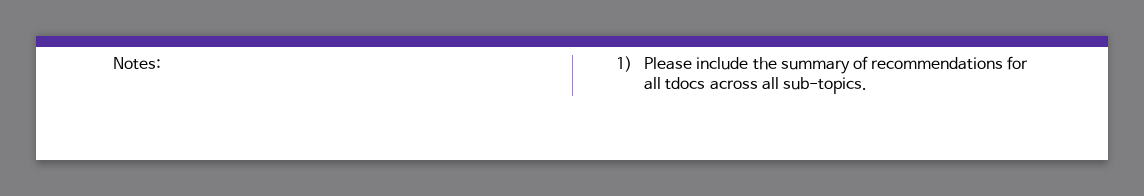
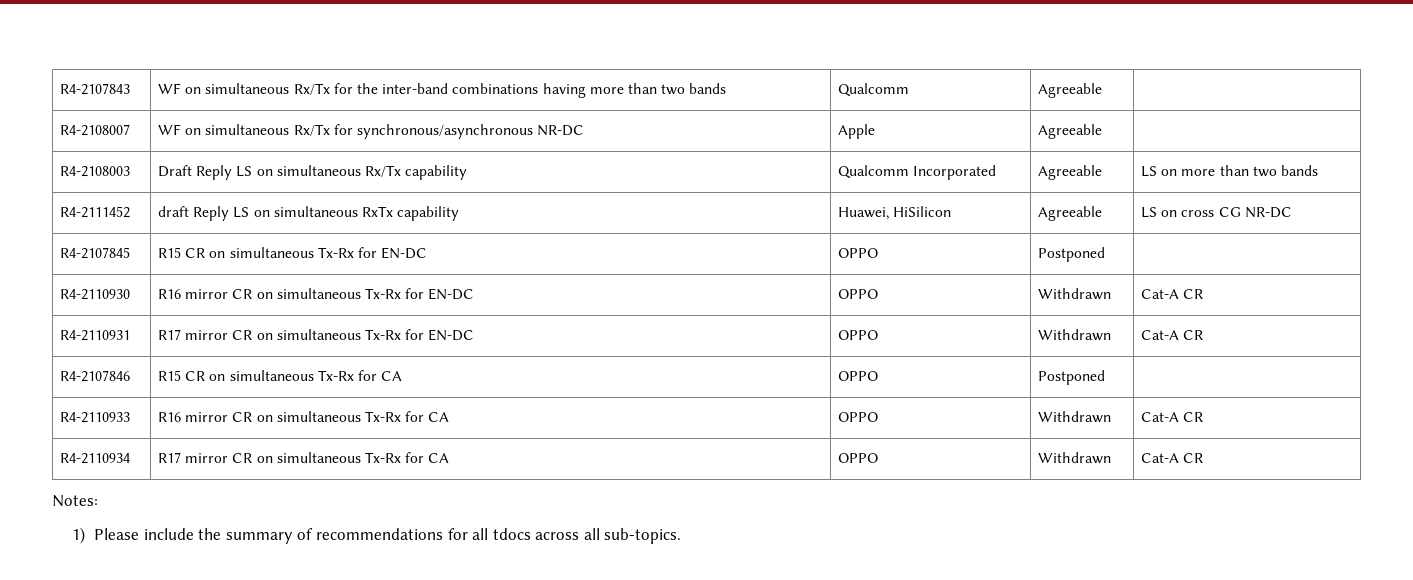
(113, 63) none -> [60,83,131,95] [158,83,727,98] [838,83,910,97] [1038,83,1103,98] [60,124,131,136] [158,124,585,139] [838,124,876,139] [1038,124,1103,139] [60,166,131,177] [158,165,468,180] [838,165,997,180] [1038,165,1103,180] [1141,165,1319,177] [60,206,131,218] [158,206,460,221] [838,206,952,220] [1038,206,1103,221] [1141,207,1292,218] [60,247,131,259] [158,247,428,259] [838,248,879,258] [1038,247,1106,262] [60,289,131,300] [158,288,475,300] [838,289,879,299] [1038,288,1112,300] [1141,289,1204,299] [60,330,131,341] [158,329,475,341] [838,330,879,340] [1038,329,1112,341] [1141,330,1204,340] [60,370,131,382] [158,370,403,381] [838,371,879,381] [1038,370,1106,385] [60,412,131,423] [158,411,450,422] [838,412,879,422] [1038,411,1112,423] [1141,412,1204,422] [60,453,131,464] [158,452,450,463] [838,453,879,463] [1038,452,1112,464] [1141,453,1204,463] R4-2107843 | WF on simultaneous Rx/Tx for the inter-band combinations having more than two bands | Qualcomm | Agreeable | // R4-2108007 | WF on simultaneous Rx/Tx for synchronous/asynchronous NR-DC | Apple | Agreeable | // R4-2108003 | Draft Reply LS on simultaneous Rx/Tx capability | Qualcomm Incorporated | Agreeable | LS on more than two bands // R4-2111452 | draft Reply LS on simultaneous RxTx capability | Huawei, HiSilicon | Agreeable | LS on cross CG NR-DC // R4-2107845 | R15 CR on simultaneous Tx-Rx for EN-DC | OPPO | Postponed | // R4-2110930 | R16 mirror CR on simultaneous Tx-Rx for EN-DC | OPPO | Withdrawn | Cat-A CR // R4-2110931 | R17 mirror CR on simultaneous Tx-Rx for EN-DC | OPPO | Withdrawn | Cat-A CR // R4-2107846 | R15 CR on simultaneous Tx-Rx for CA | OPPO | Postponed | // R4-2110933 | R16 mirror CR on simultaneous Tx-Rx for CA | OPPO | Withdrawn | Cat-A CR // R4-2110934 | R17 mirror CR on simultaneous Tx-Rx for CA | OPPO | Withdrawn | Cat-A CR //

